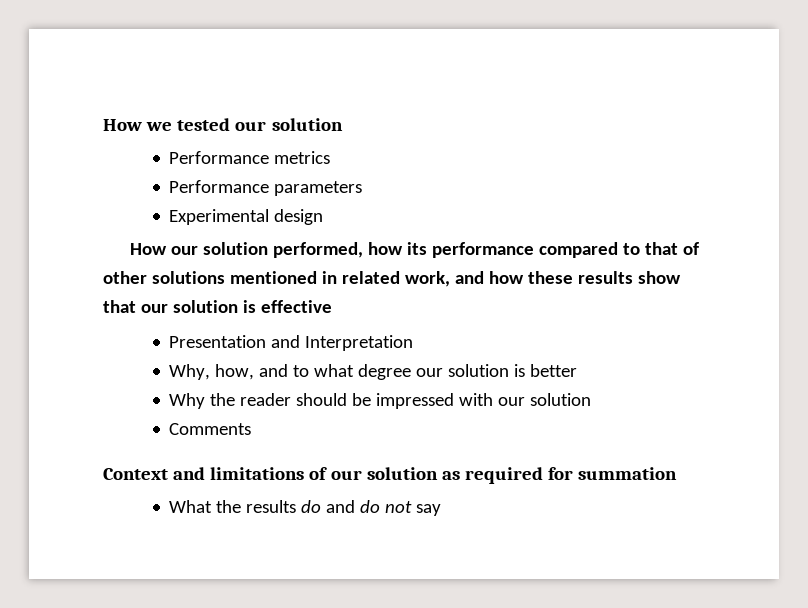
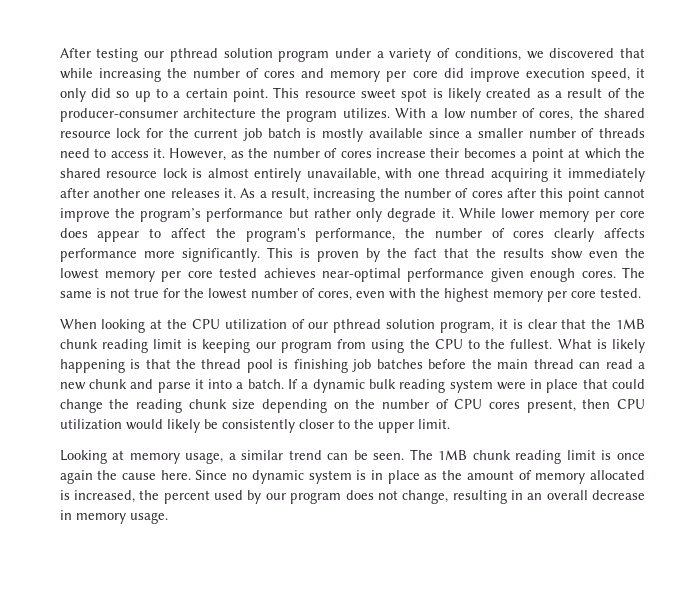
[103,118,343,131] [169,151,331,164] [169,180,363,196] [169,209,324,225] [129,242,699,258] [103,271,681,287] [103,300,332,313] [169,335,414,351] [169,364,578,380] [169,393,592,409] [169,423,252,435] [103,467,678,484] [169,500,442,516] How we tested our solution // Performance metrics // Performance parameters // Experimental design // How our solution performed, how its performance compared to that of other solutions mentioned in related work, and how these results show that our solution is effective // Presentation and Interpretation // Why, how, and to what degree our solution is better // Why the reader should be impressed with our solution // Comments // Context and limitations of our solution as required for summation // What the results do and do not say -> [59,48,646,62] [59,68,646,82] [59,87,645,102] [59,108,646,122] [59,128,645,142] [59,148,645,162] [59,168,646,182] [59,188,645,202] [59,208,645,222] [59,228,646,242] [59,247,645,262] [59,267,645,282] [59,288,641,302] [59,319,645,333] [59,339,645,353] [59,359,645,373] [59,379,645,393] [59,399,645,413] [59,419,450,433] [59,449,645,464] [59,470,645,484] [59,490,645,504] [59,510,168,524] After testing our pthread solution program under a variety of conditions, we discovered that while increasing the number of cores and memory per core did improve execution speed, it only did so up to a certain point. This resource sweet spot is likely created as a result of the producer-consumer architecture the program utilizes. With a low number of cores, the shared resource lock for the current job batch is mostly available since a smaller number of threads need to access it. However, as the number of cores increase their becomes a point at which the shared resource lock is almost entirely unavailable, with one thread acquiring it immediately after another one releases it. As a result, increasing the number of cores after this point cannot improve the program’s performance but rather only degrade it. While lower memory per core does appear to affect the program's performance, the number of cores clearly affects performance more significantly. This is proven by the fact that the results show even the lowest memory per core tested achieves near-optimal performance given enough cores. The same is not true for the lowest number of cores, even with the highest memory per core tested. // When looking at the CPU utilization of our pthread solution program, it is clear that the 1MB chunk reading limit is keeping our program from using the CPU to the fullest. What is likely happening is that the thread pool is finishing job batches before the main thread can read a new chunk and parse it into a batch. If a dynamic bulk reading system were in place that could change the reading chunk size depending on the number of CPU cores present, then CPU utilization would likely be consistently closer to the upper limit. // Looking at memory usage, a similar trend can be seen. The 1MB chunk reading limit is once again the cause here. Since no dynamic system is in place as the amount of memory allocated is increased, the percent used by our program does not change, resulting in an overall decrease in memory usage.

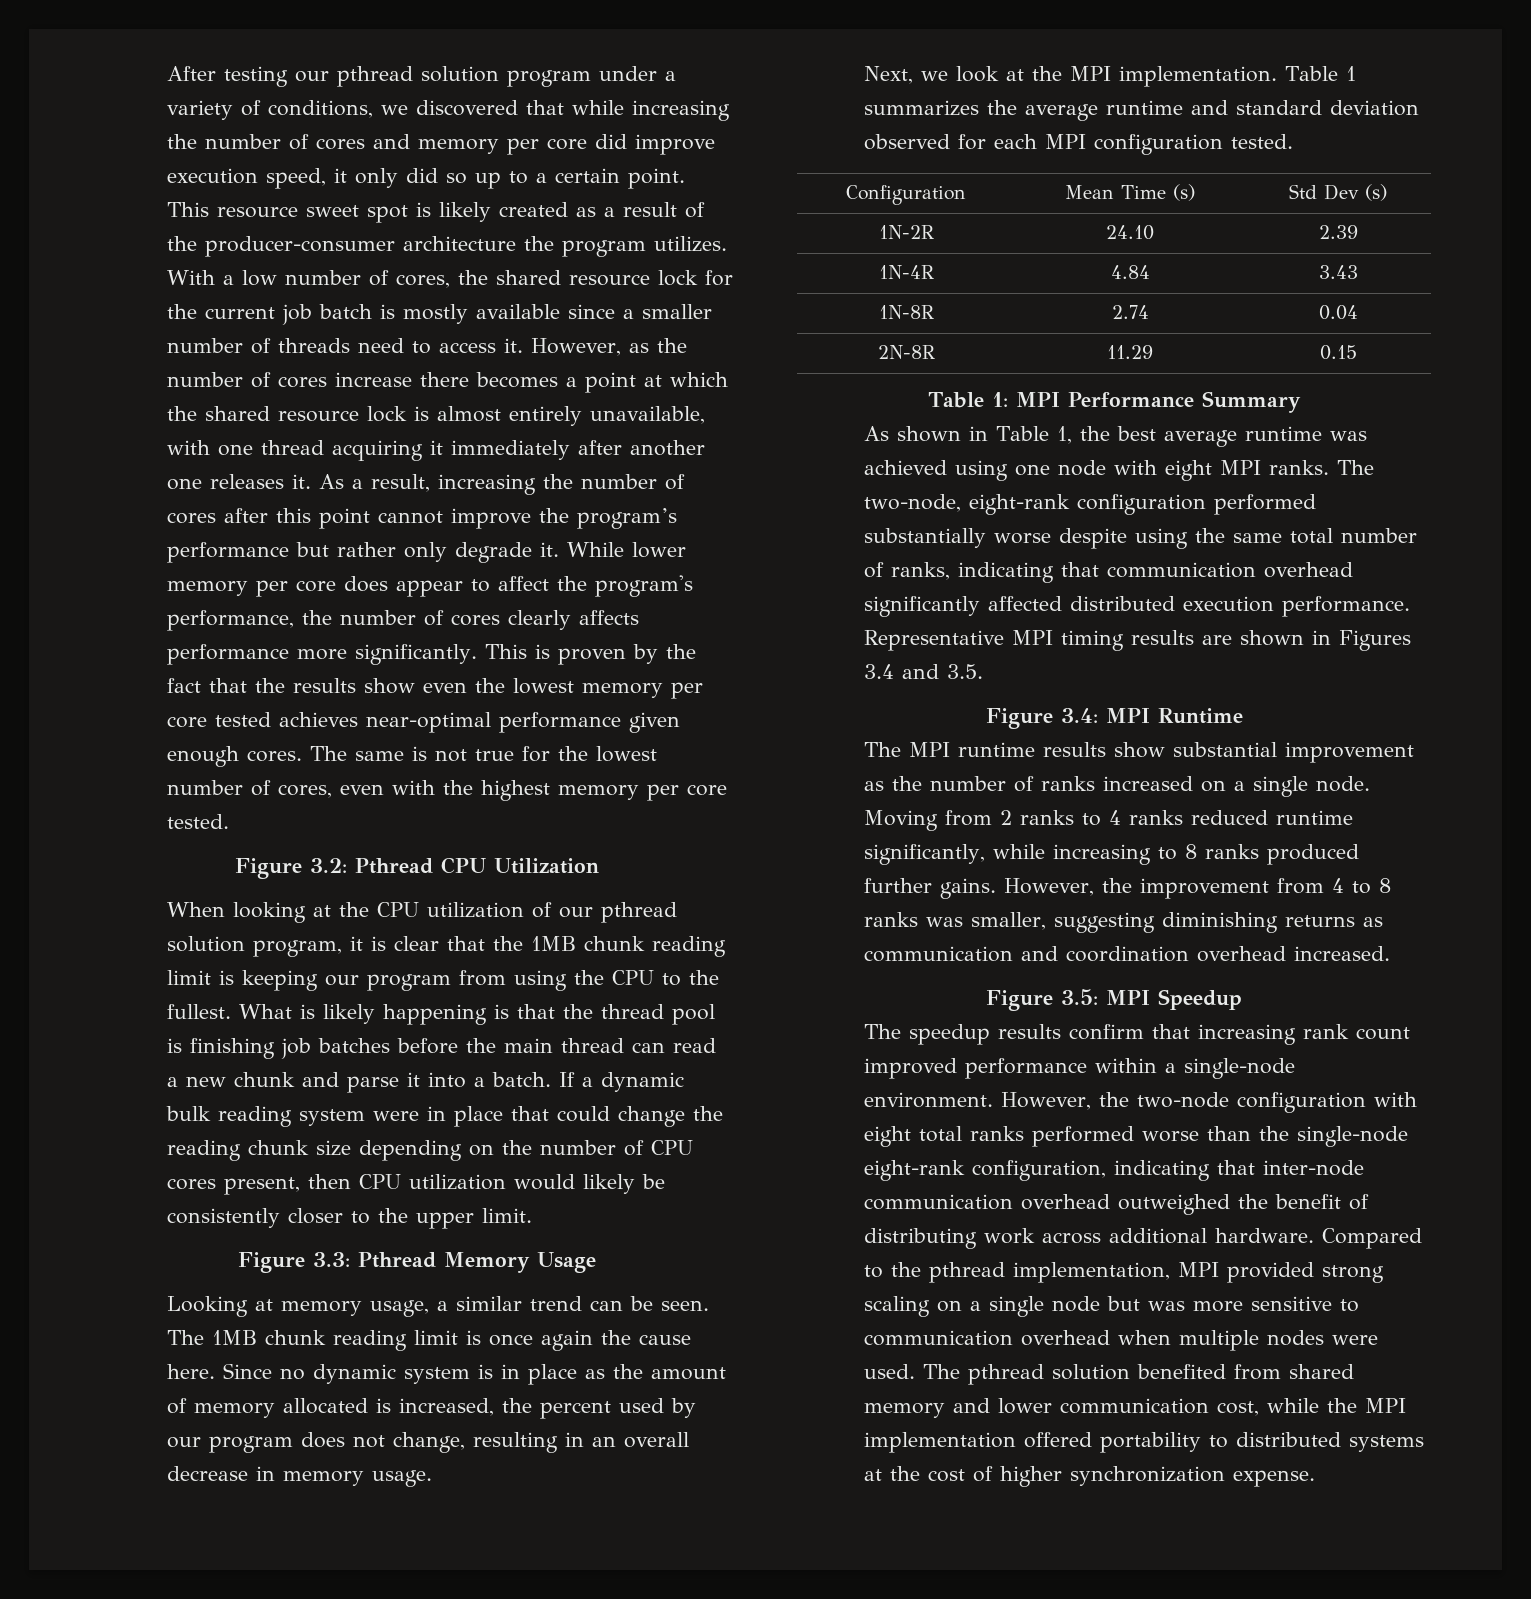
[430,148,460,158] their -> [420,372,470,387] there
(641, 293) none -> [235,857,599,879] // Figure 3.2: Pthread CPU Utilization
(450, 424) none -> [238,1252,596,1273] // Figure 3.3: Pthread Memory Usage
(168, 518) none -> [864,66,1357,87] [864,100,1420,121] [864,134,1294,155] [846,185,966,205] [1065,184,1195,201] [1289,184,1387,201] [878,225,934,239] [1106,225,1154,240] [1318,225,1358,239] [878,265,934,279] [1110,265,1150,279] [1318,265,1358,279] [878,305,934,319] [1111,305,1149,319] [1318,305,1358,320] [877,345,935,359] [1107,345,1153,359] [1319,345,1357,360] [927,391,1302,413] [864,426,1368,447] [864,460,1375,481] [864,494,1317,515] [864,528,1418,549] [864,562,1354,583] [864,596,1411,617] [864,630,1412,651] [864,664,984,679] [985,708,1243,729] [864,742,1415,763] [864,776,1371,797] [864,810,1354,831] [864,844,1360,865] [864,878,1392,899] [864,912,1384,933] [864,946,1391,962] [986,989,1242,1011] [864,1024,1411,1045] [864,1058,1296,1079] [864,1092,1418,1113] [864,1126,1409,1147] [864,1160,1365,1181] [864,1194,1370,1215] [864,1228,1423,1249] [864,1262,1385,1283] [864,1296,1360,1317] [864,1330,1379,1351] [864,1364,1355,1385] [864,1398,1407,1418] [864,1432,1425,1453] [864,1466,1316,1487] // Next, we look at the MPI implementation. Table 1 summarizes the average runtime and standard deviation observed for each MPI configuration tested. // Configuration | Mean Time (s) | Std Dev (s) // 1N-2R | 24.10 | 2.39 // 1N-4R | 4.84 | 3.43 // 1N-8R | 2.74 | 0.04 // 2N-8R | 11.29 | 0.15 // Table 1: MPI Performance Summary // As shown in Table 1, the best average runtime was achieved using one node with eight MPI ranks. The two-node, eight-rank configuration performed substantially worse despite using the same total number of ranks, indicating that communication overhead significantly affected distributed execution performance. Representative MPI timing results are shown in Figures 3.4 and 3.5. // Figure 3.4: MPI Runtime // The MPI runtime results show substantial improvement as the number of ranks increased on a single node. Moving from 2 ranks to 4 ranks reduced runtime significantly, while increasing to 8 ranks produced further gains. However, the improvement from 4 to 8 ranks was smaller, suggesting diminishing returns as communication and coordination overhead increased. // Figure 3.5: MPI Speedup // The speedup results confirm that increasing rank count improved performance within a single-node environment. However, the two-node configuration with eight total ranks performed worse than the single-node eight-rank configuration, indicating that inter-node communication overhead outweighed the benefit of distributing work across additional hardware. Compared to the pthread implementation, MPI provided strong scaling on a single node but was more sensitive to communication overhead when multiple nodes were used. The pthread solution benefited from shared memory and lower communication cost, while the MPI implementation offered portability to distributed systems at the cost of higher synchronization expense.

